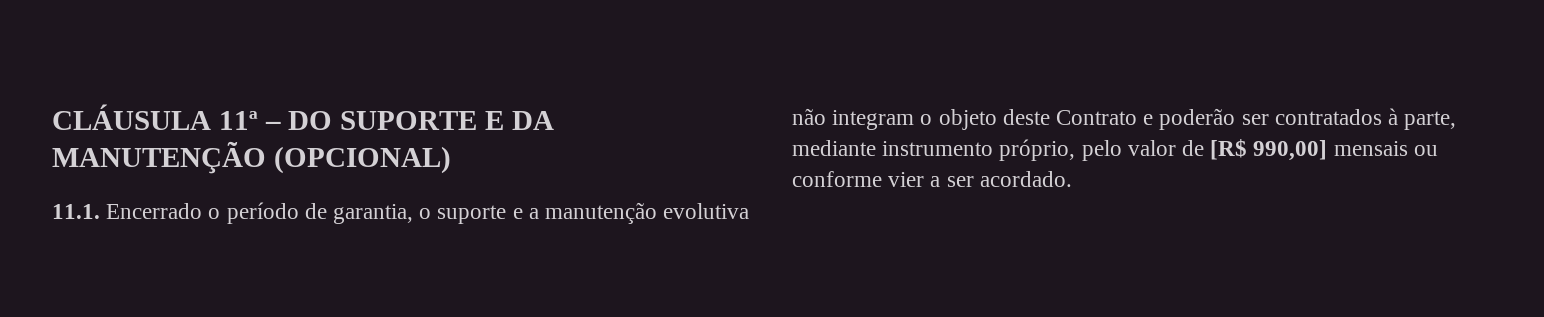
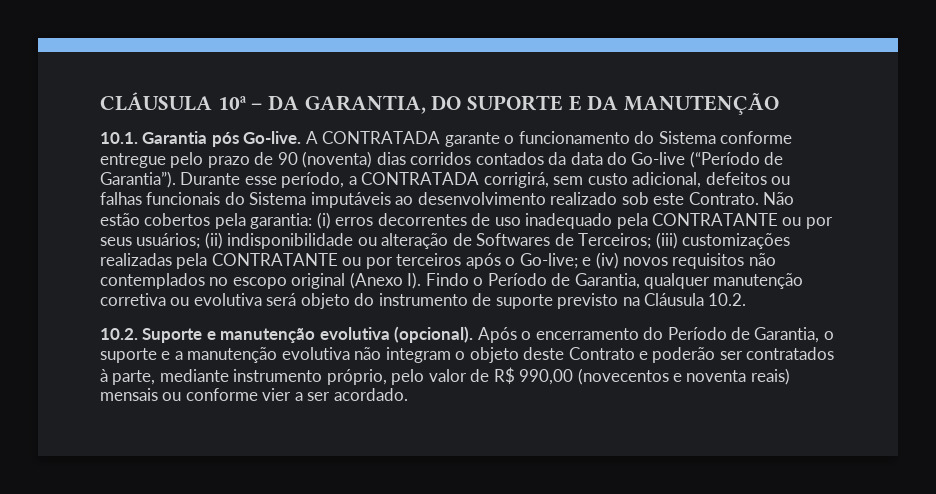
[218,111,281,130] 11ª – -> [217,95,426,114] 10ª – DA GARANTIA,
[273,146,451,174] [52,202,414,224] (OPCIONAL) // 11.1. Encerrado o período de garantia, -> [100,131,793,147] [100,151,784,168] [100,171,791,188] [100,192,795,208] [100,212,833,229] [100,232,791,249] [100,252,776,269] [100,272,804,289] [100,293,747,309] [100,326,820,343] // 10.1. Garantia pós Go-live. A CONTRATADA garante o funcionamento do Sistema conforme entregue pelo prazo de 90 (noventa) dias corridos contados da data do Go-live (“Período de Garantia”). Durante esse período, a CONTRATADA corrigirá, sem custo adicional, defeitos ou falhas funcionais do Sistema imputáveis ao desenvolvimento realizado sob este Contrato. Não estão cobertos pela garantia: (i) erros decorrentes de uso inadequado pela CONTRATANTE ou por seus usuários; (ii) indisponibilidade ou alteração de Softwares de Terceiros; (iii) customizações realizadas pela CONTRATANTE ou por terceiros após o Go-live; e (iv) novos requisitos não contemplados no escopo original (Anexo I). Findo o Período de Garantia, qualquer manutenção corretiva ou evolutiva será objeto do instrumento de suporte previsto na Cláusula 10.2. // 10.2. Suporte e manutenção evolutiva (opcional). Após o encerramento do Período de Garantia,
[1210,139,1328,161] [R$ 990,00] -> [493,367,790,385] R$ 990,00 (novecentos e noventa reais)

